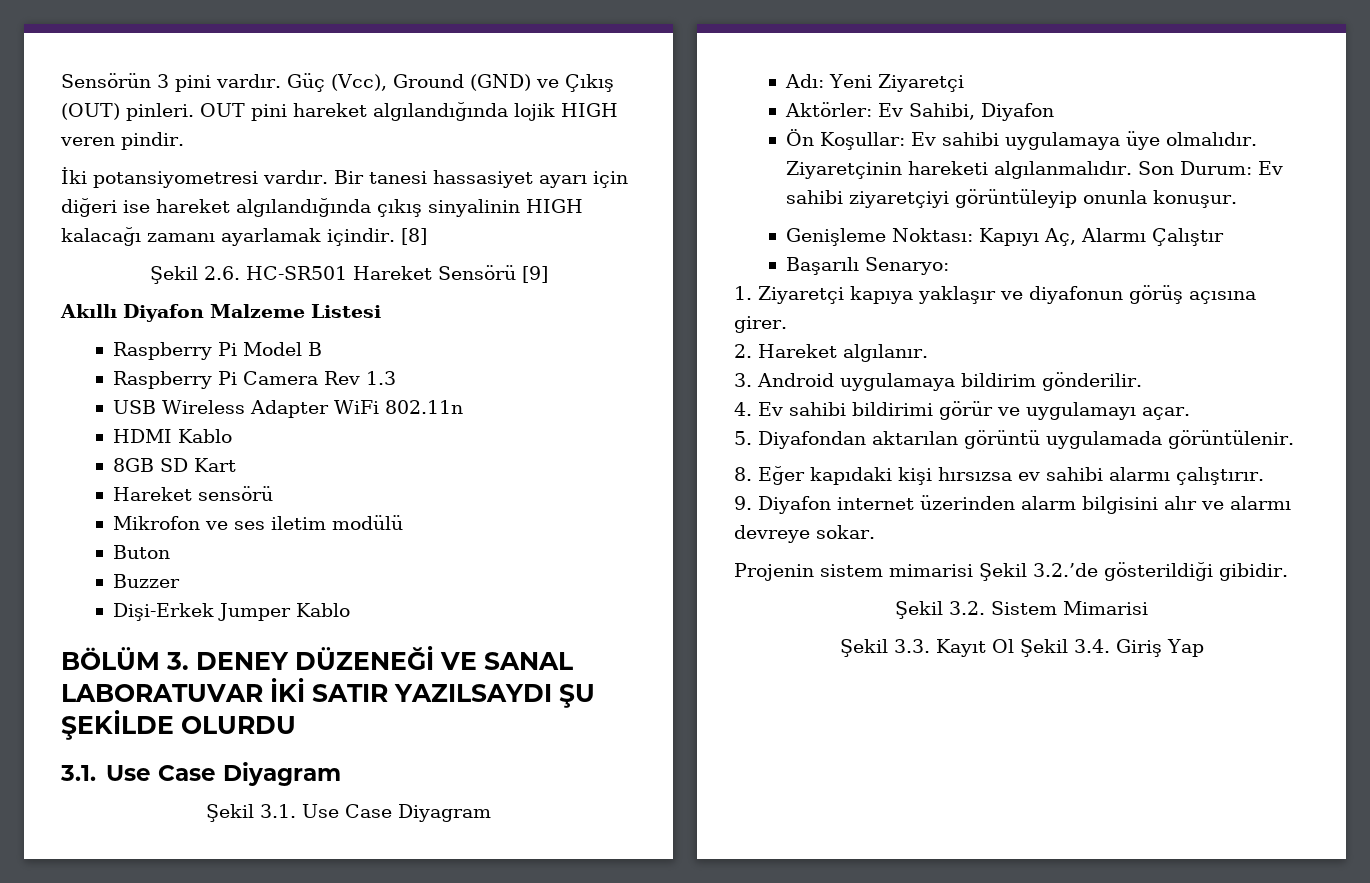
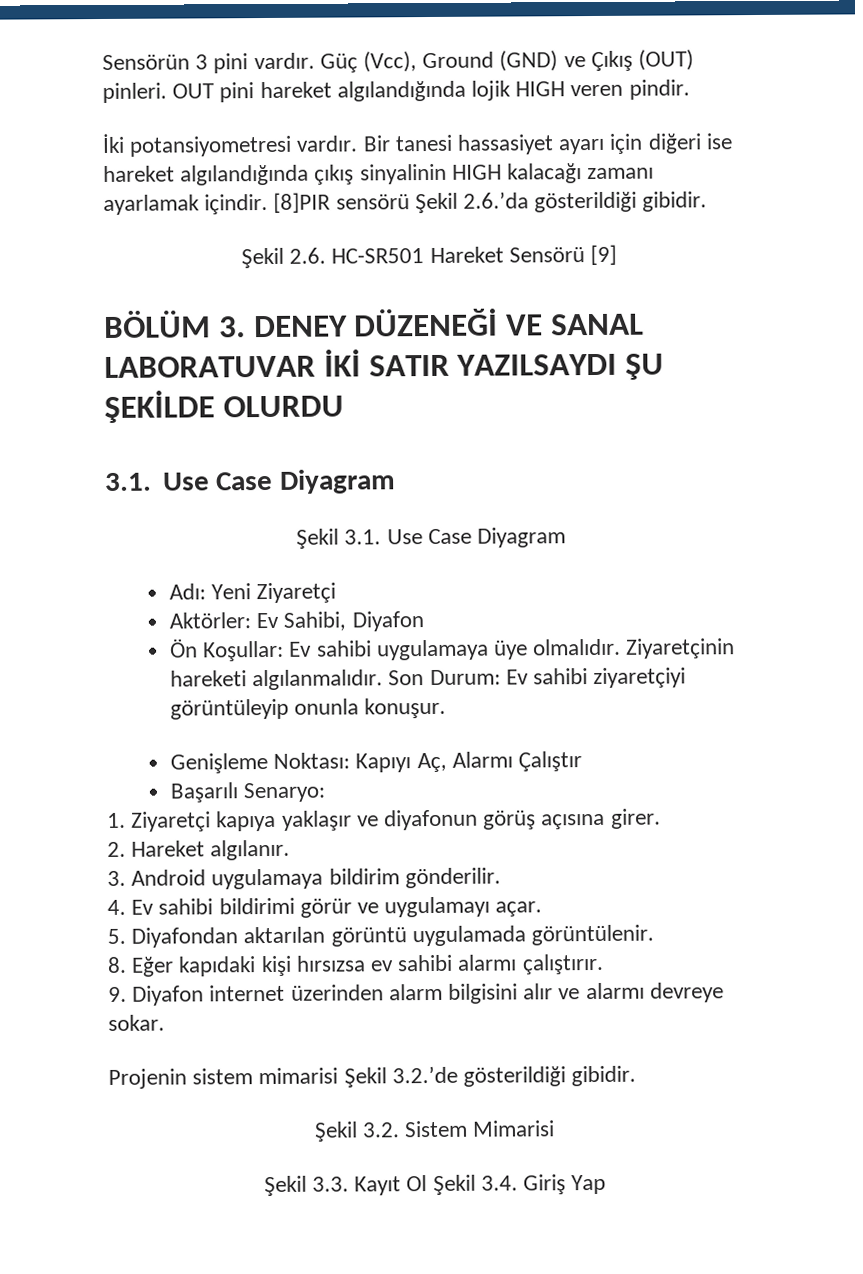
[400,228,427,245] [8] -> [273,191,708,214] [8]PIR sensörü Şekil 2.6.’da gösterildiği gibidir.
[60,304,381,322] [113,342,323,360] [113,371,397,389] [113,400,464,418] [113,429,233,443] [113,458,237,472] [113,486,274,501] [113,515,404,530] [113,545,171,559] [113,574,181,588] [113,603,351,621] // Akıllı Diyafon Malzeme Listesi // Raspberry Pi Model B // Raspberry Pi Camera Rev 1.3 // USB Wireless Adapter WiFi 802.11n // HDMI Kablo // 8GB SD Kart // Hareket sensörü // Mikrofon ve ses iletim modülü // Buton // Buzzer // Dişi-Erkek Jumper Kablo -> (618, 255) none

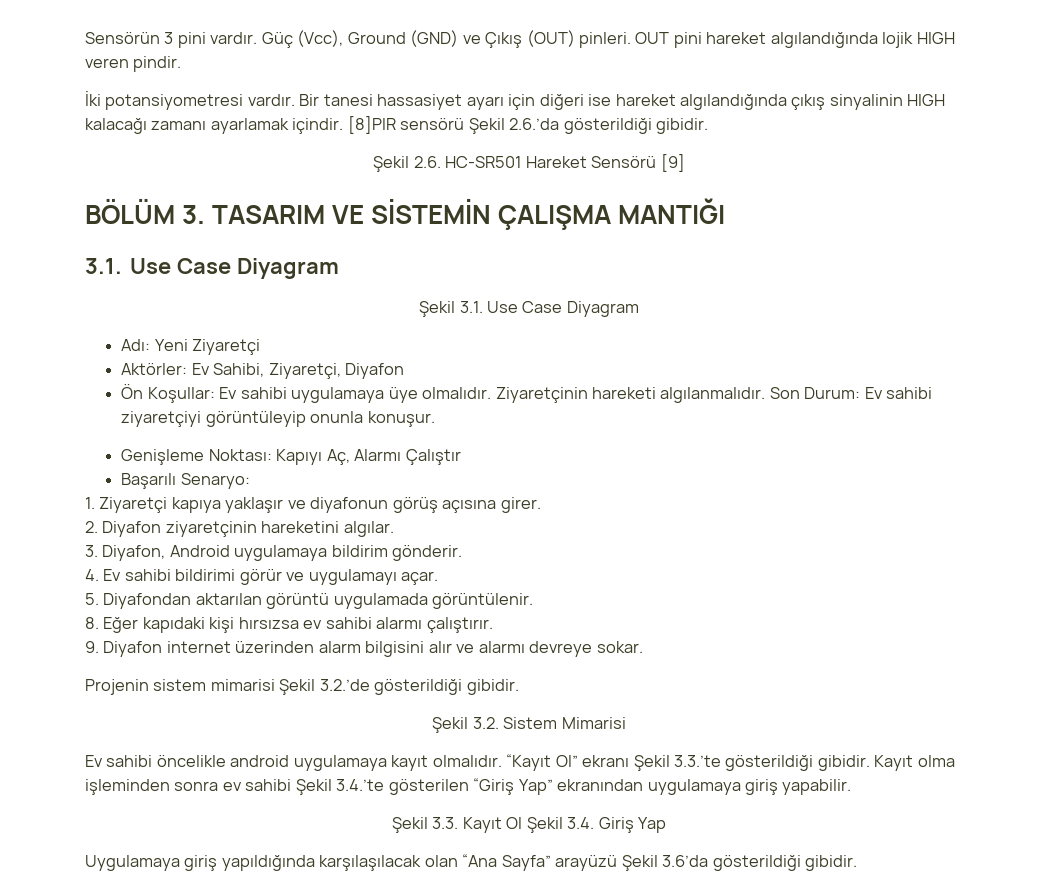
[253,308,644,338] [104,349,665,380] [104,390,344,423] DENEY DÜZENEĞİ VE SANAL LABORATUVAR İKİ SATIR YAZILSAYDI ŞU ŞEKİLDE OLURDU -> [212,198,726,230] TASARIM VE SİSTEMİN ÇALIŞMA MANTIĞI
(347, 621) none -> [268,363,341,379] Ziyaretçi,
[131,839,291,861] [107,870,126,886] Hareket algılanır. // 3. -> [102,521,394,537] [85,545,166,561] Diyafon ziyaretçinin hareketini algılar. // 3. Diyafon,
[404,867,501,889] gönderilir. -> [392,545,463,561] gönderir.
(556, 1128) none -> [85,754,955,771] [85,778,852,795] // Ev sahibi öncelikle android uygulamaya kayıt olmalıdır. “Kayıt Ol” ekranı Şekil 3.3.’te gösterildiği gibidir. Kayıt olma işleminden sonra ev sahibi Şekil 3.4.’te gösterilen “Giriş Yap” ekranından uygulamaya giriş yapabilir.
(607, 1184) none -> [85,854,858,871] // Uygulamaya giriş yapıldığında karşılaşılacak olan “Ana Sayfa” arayüzü Şekil 3.6’da gösterildiği gibidir.

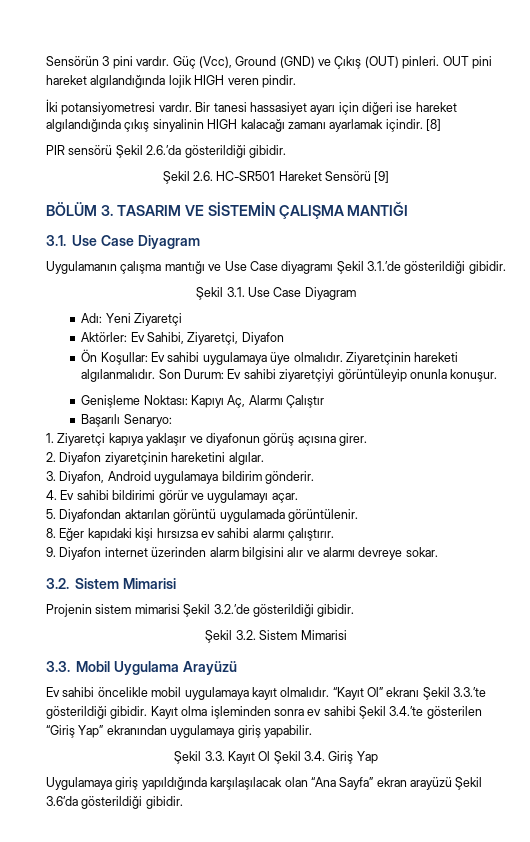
[347,116,396,134] [8]PIR -> [426,119,441,131] [46,145,65,155] [8] // PIR
(340, 268) none -> [46,261,506,274] // Uygulamanın çalışma mantığı ve Use Case diyagramı Şekil 3.1.’de gösterildiği gibidir.
(643, 647) none -> [46,578,177,589] // 3.2. Sistem Mimarisi
(626, 723) none -> [46,661,237,675] // 3.3. Mobil Uygulama Arayüzü
[230,755,290,767] android -> [151,687,182,697] mobil
(551, 863) none -> [376,777,407,787] ekran

